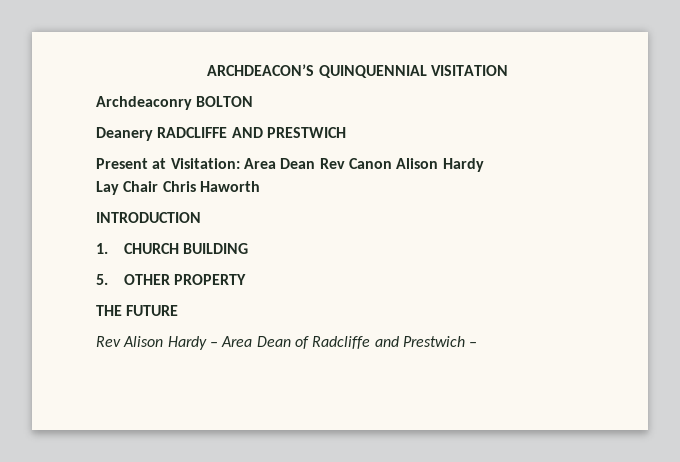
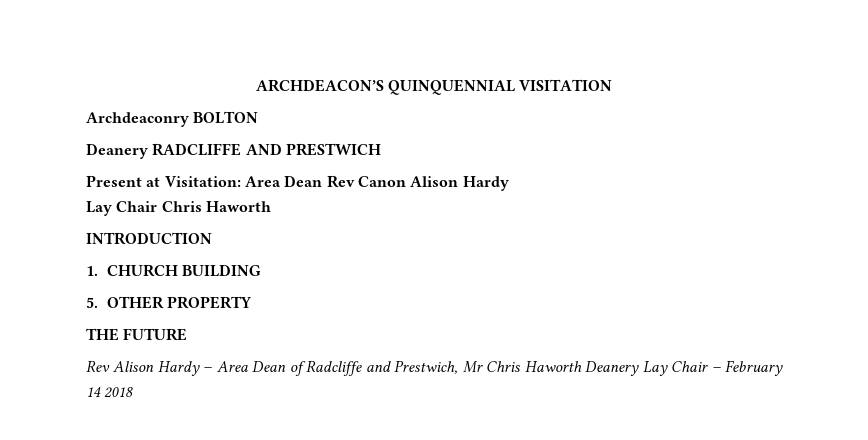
[402,336,478,347] Prestwich – -> [394,360,783,376] [86,387,134,398] Prestwich, Mr Chris Haworth Deanery Lay Chair – February 14 2018

